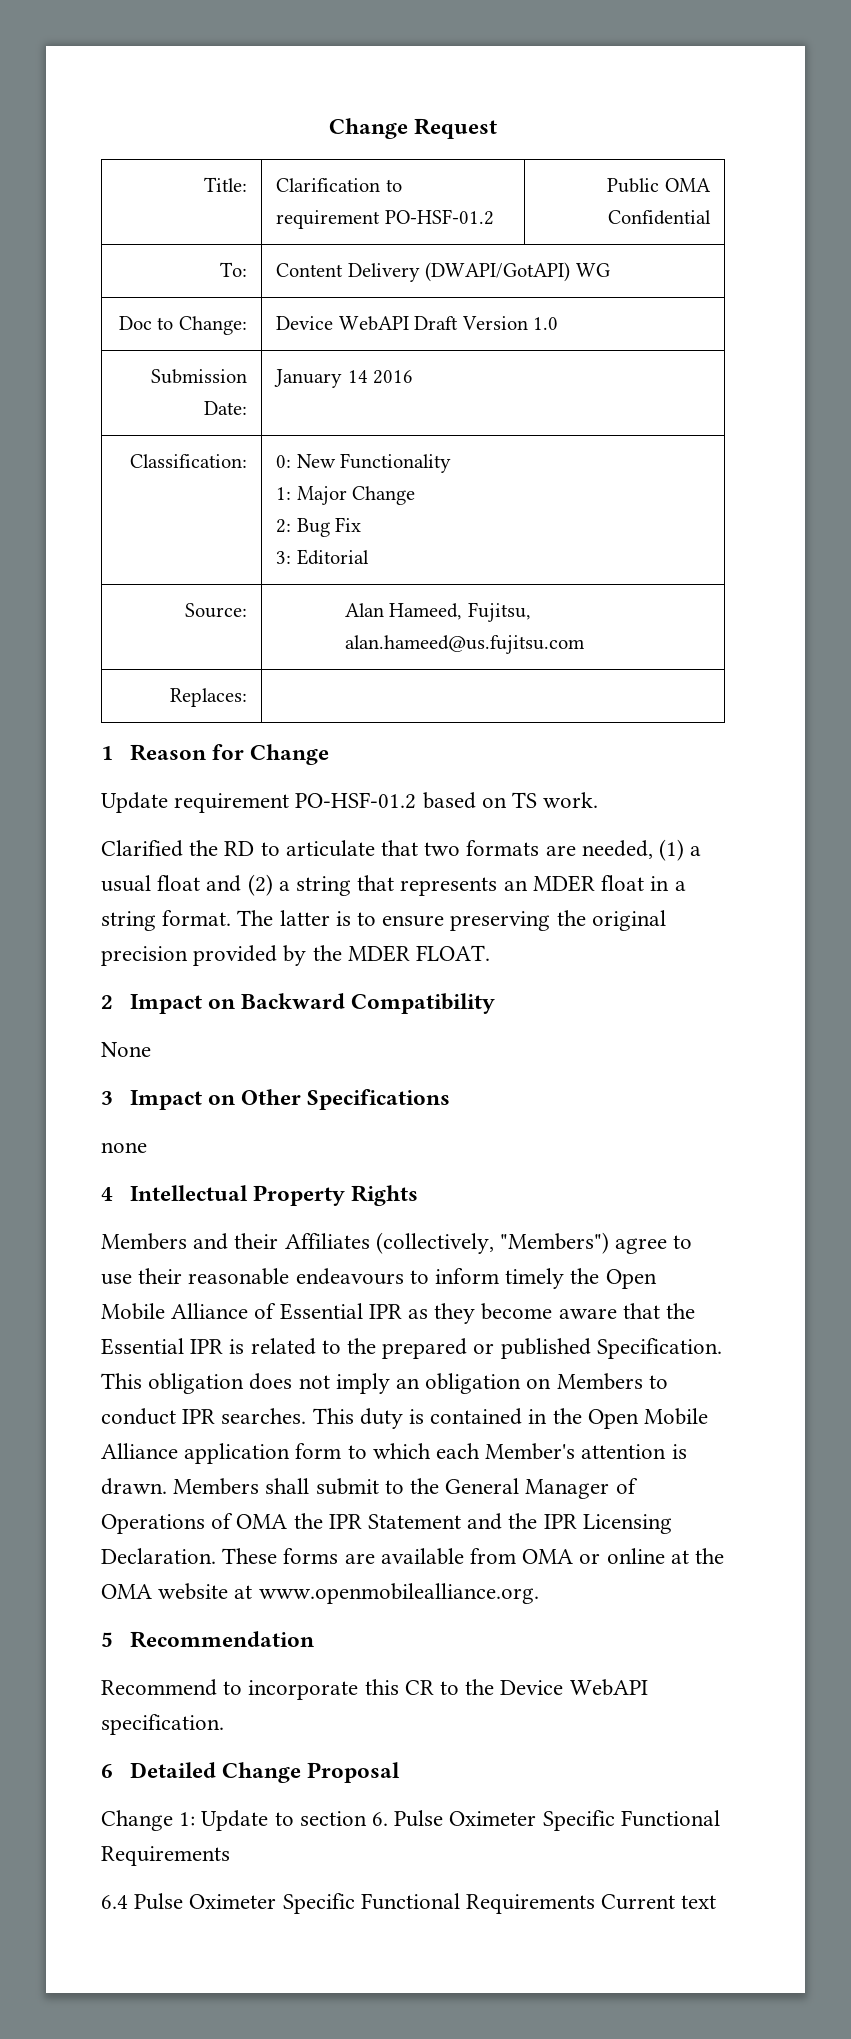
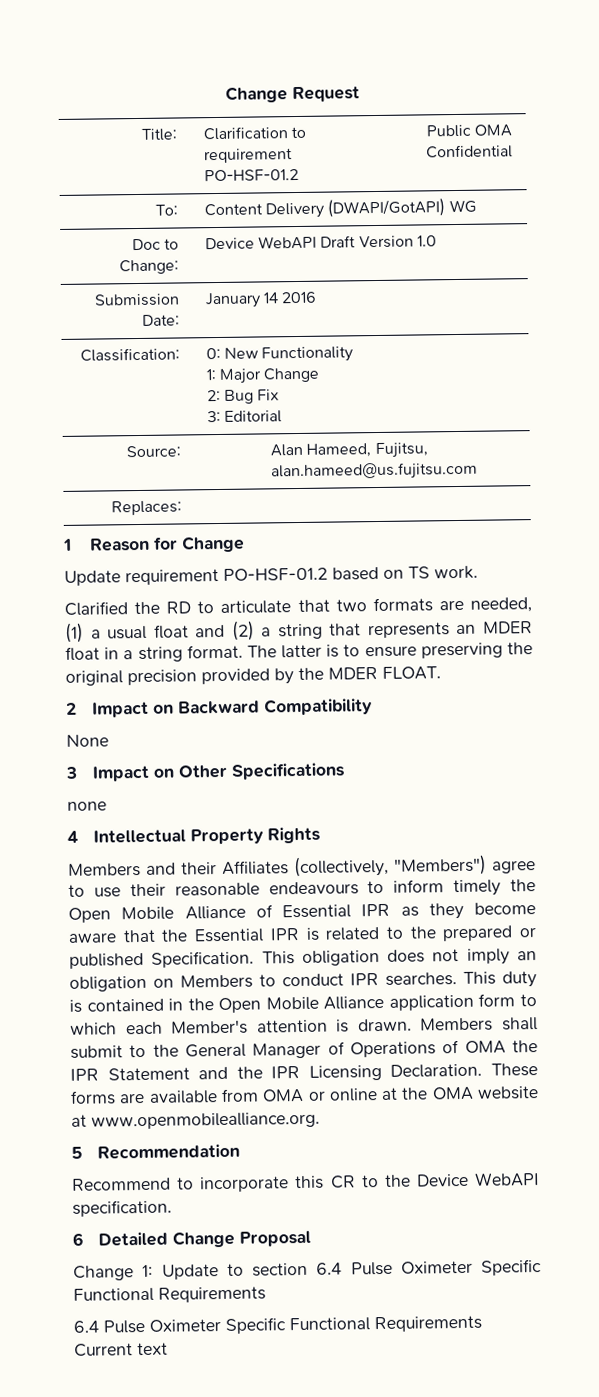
[372,1812,389,1826] 6. -> [316,1262,343,1275] 6.4

